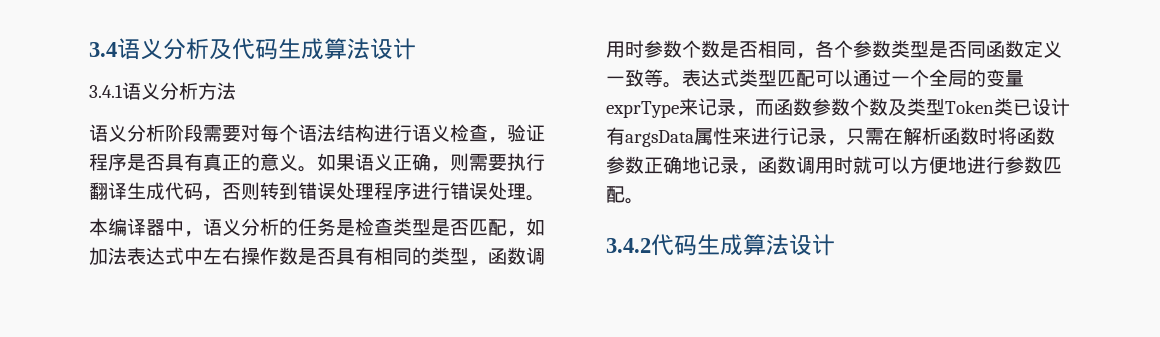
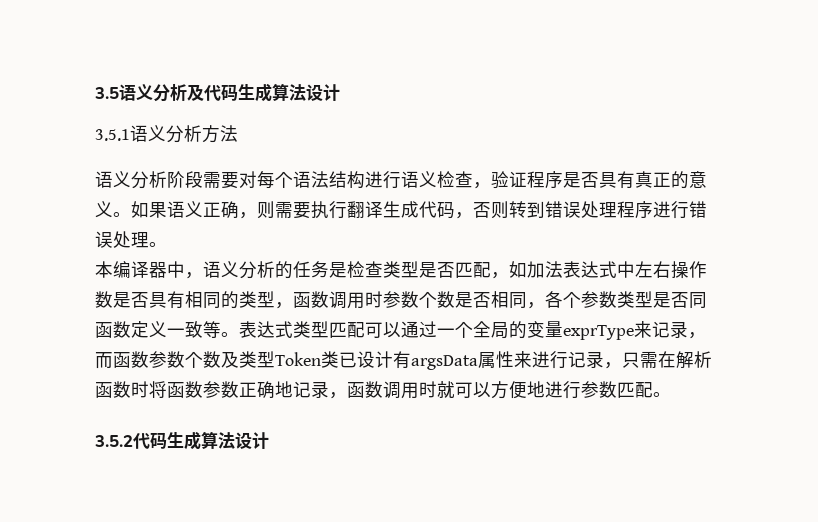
[89,42,117,57] 3.4 -> [94,87,119,99] 3.5
[89,85,123,98] 3.4.1 -> [95,129,130,141] 3.5.1
[606,238,651,253] 3.4.2 -> [94,435,133,447] 3.5.2

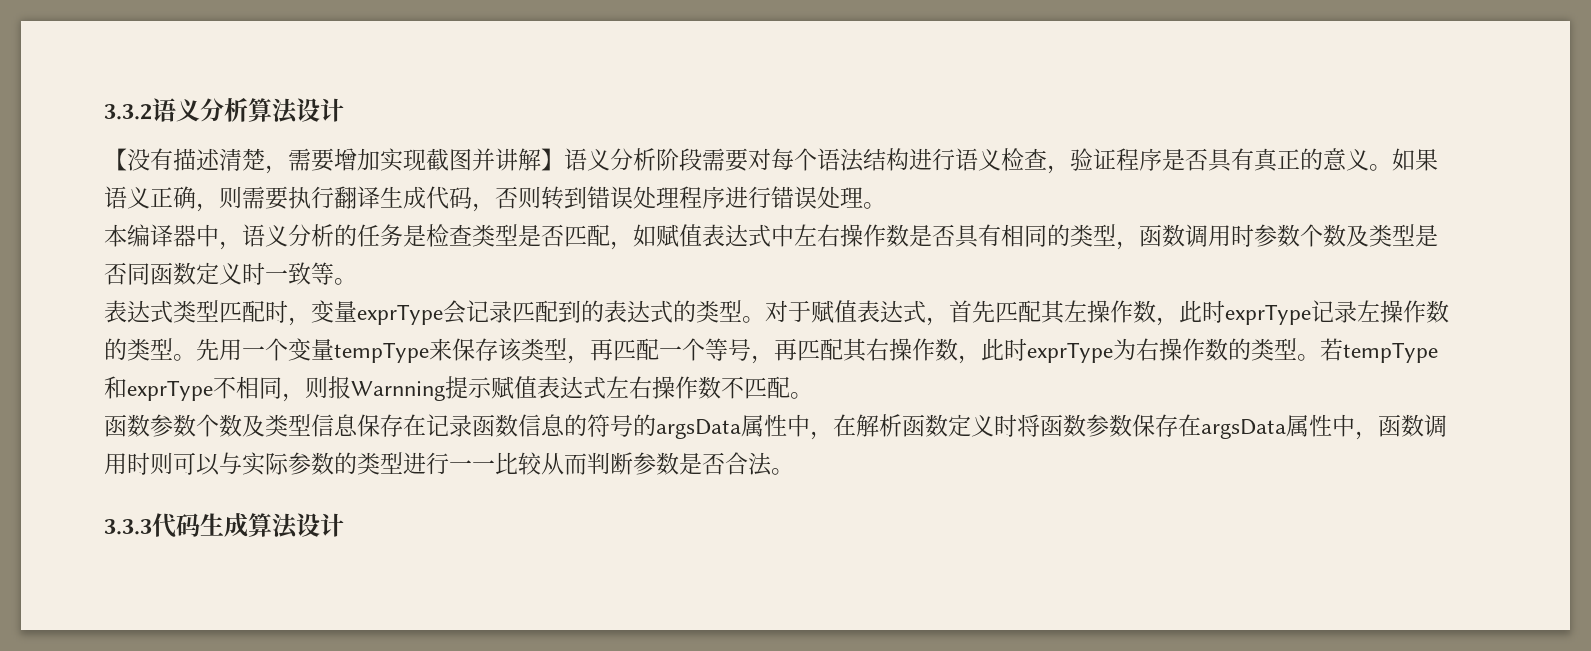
[94,83,272,102] 3.5语义分析及代码生成 -> [104,97,248,122] 3.3.2语义分析
[95,125,238,143] 3.5.1语义分析方法 // -> [104,148,564,174] 【没有描述清楚，需要增加实现截图并讲解】
[527,261,563,278] 加法 -> [656,224,702,247] 赋值
[455,291,617,309] 是否相同，各个参数 -> [1346,225,1369,247] 及
(167, 329) none -> [242,262,265,285] 时
(239, 334) none -> (357, 281) //
[365,321,706,340] [95,352,113,369] 可以通过一个全局的变量exprType来记录，而 -> [265,300,1449,326] [104,338,1438,364] [104,376,813,402] 时，变量exprType会记录匹配到的表达式的类型。对于赋值表达式，首先匹配其左操作数，此时exprType记录左操作数的类型。先用一个变量tempType来保存该类型，再匹配一个等号，再匹配其右操作数，此时exprType为右操作数的类型。若tempType和exprType不相同，则报Warnning提示赋值表达式左右操作数不匹配。 //
[275,351,658,370] Token类已设计有argsData属性来进行记录，只需 -> [311,414,833,440] 信息保存在记录函数信息的符号的argsData属性中，
(131, 389) none -> [948,414,994,437] 定义
[239,381,671,399] [94,435,133,447] 正确地记录，函数调用时就可以方便地进行参数匹配。 // 3.5.2 -> [1132,414,1447,440] [104,452,794,476] [104,519,152,535] 保存在argsData属性中，函数调用时则可以与实际参数的类型进行一一比较从而判断参数是否合法。 // 3.3.3

